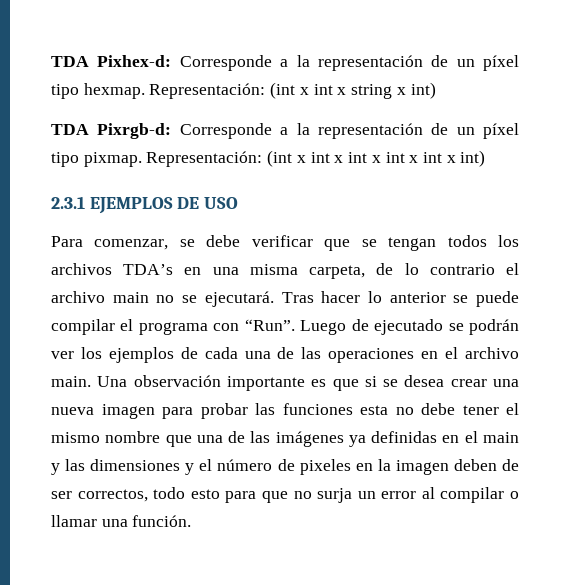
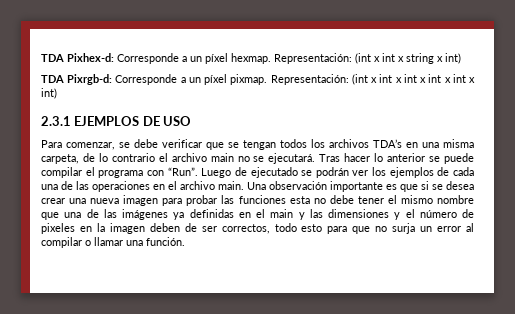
[296,55,519,71] [51,84,79,99] la representación de un píxel tipo -> [190,53,228,64] un píxel
[296,123,519,139] [51,152,79,167] la representación de un píxel tipo -> [188,74,228,85] un píxel

